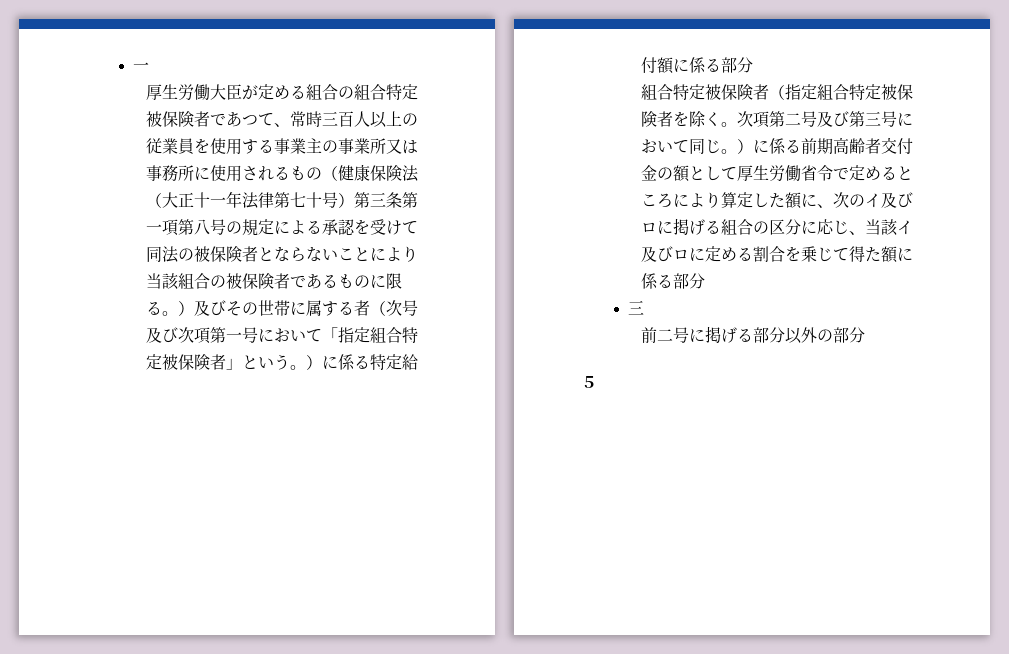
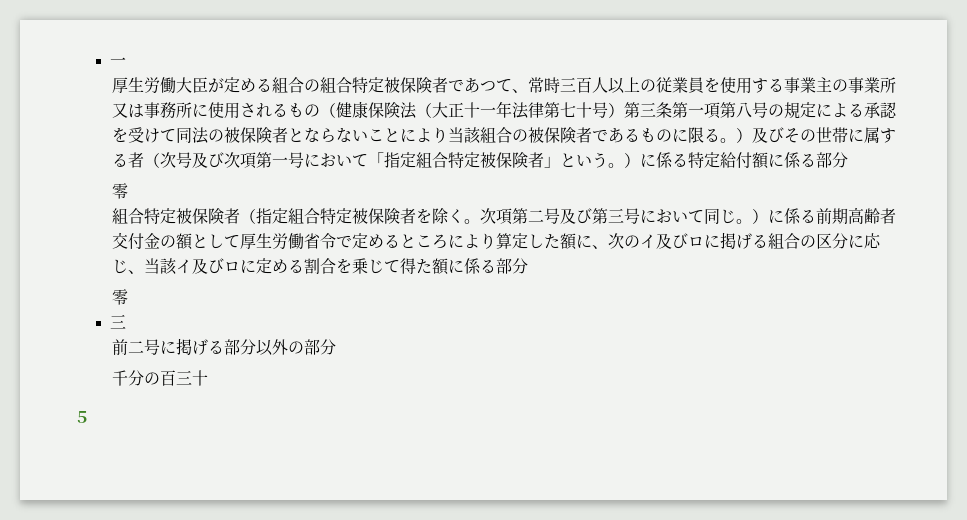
(753, 65) none -> [111,183,128,199] // 零
(705, 281) none -> [111,289,128,305] // 零
(865, 335) none -> [111,370,208,386] // 千分の百三十

